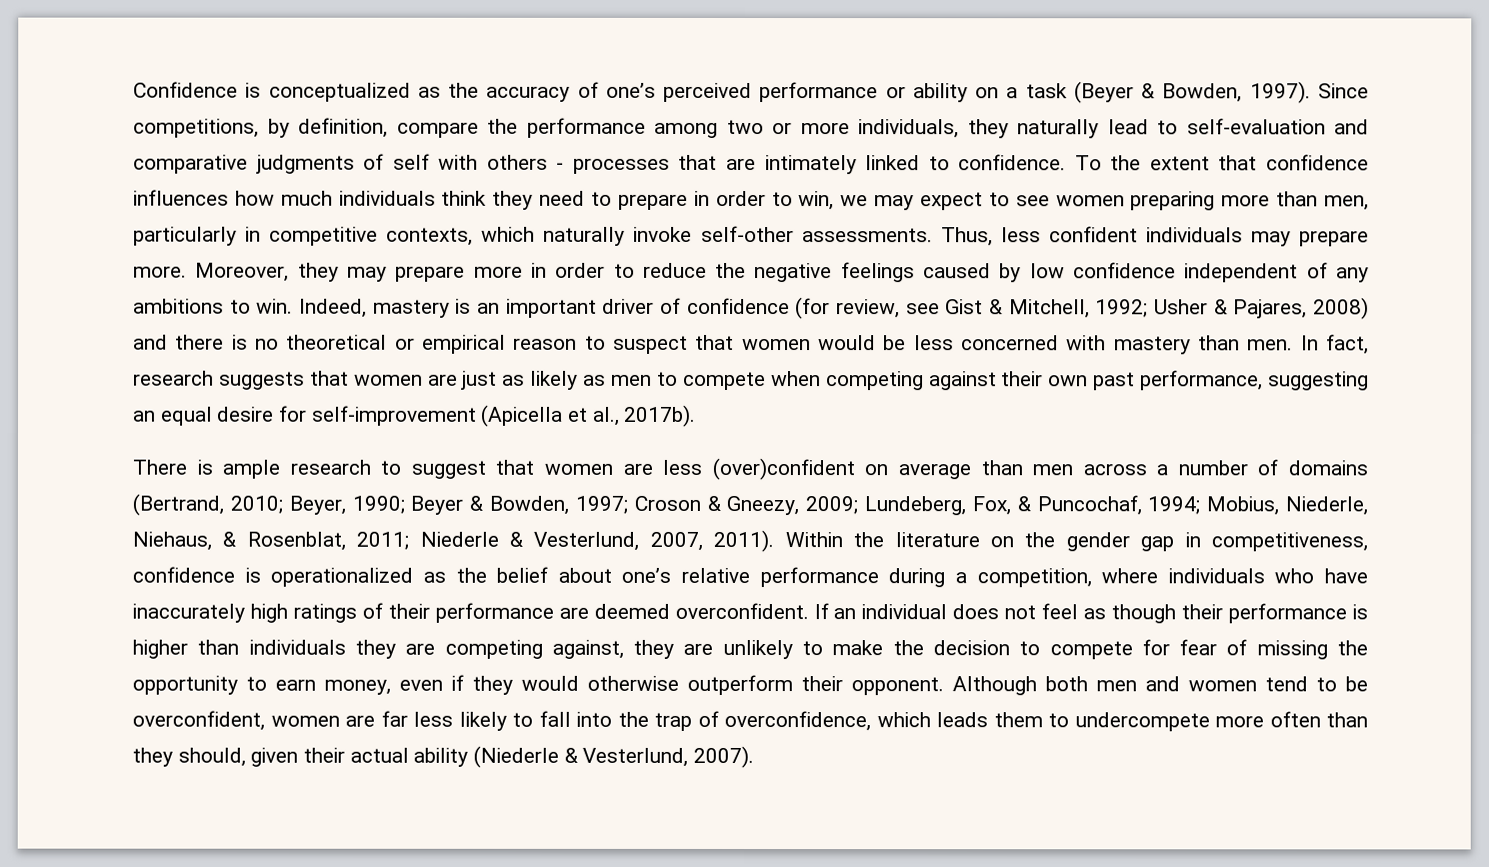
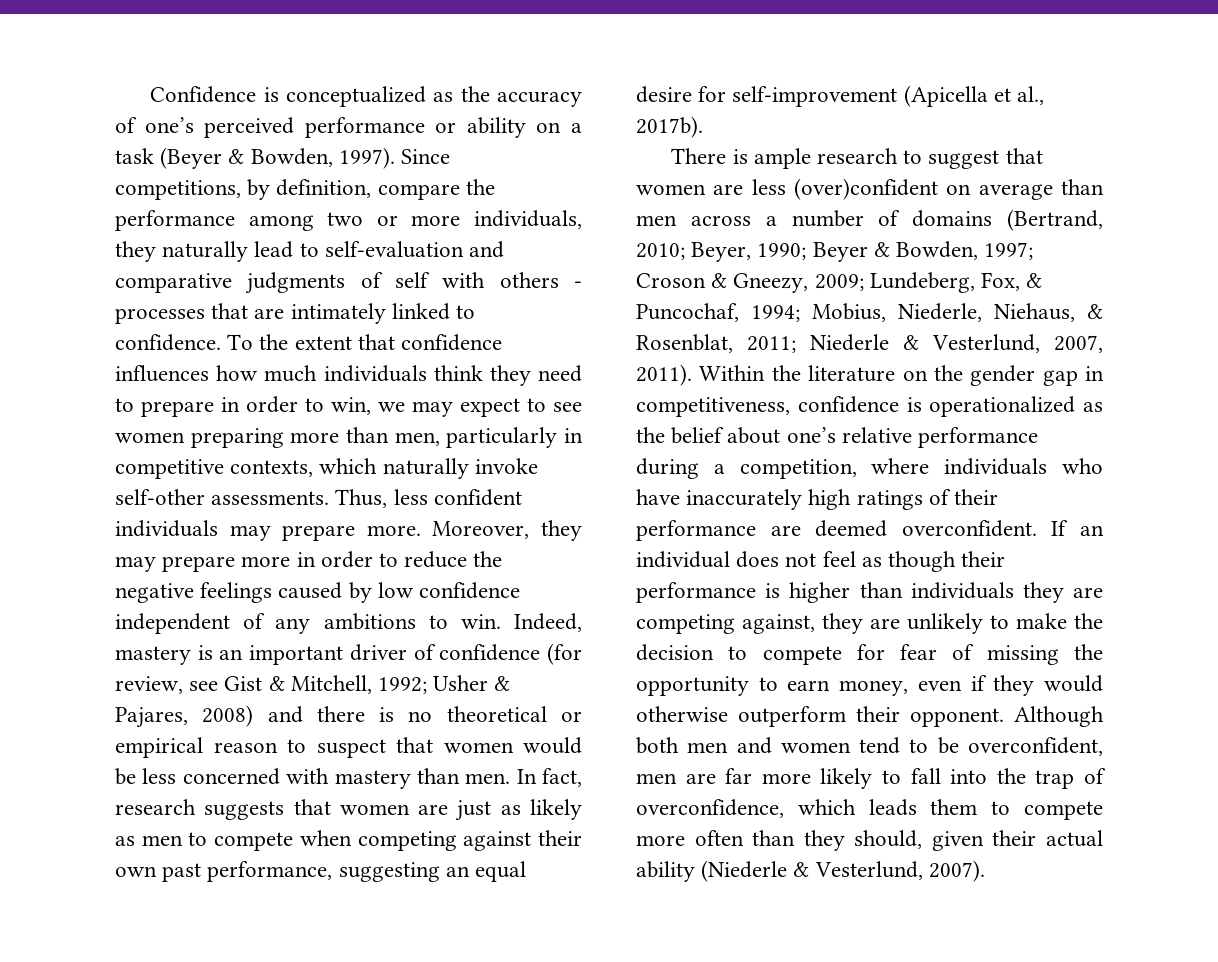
[270,715,340,727] women -> [636,773,677,784] men
[413,711,453,727] less -> [761,773,811,784] more
[1074,712,1210,732] undercompete -> [1024,801,1103,820] compete

